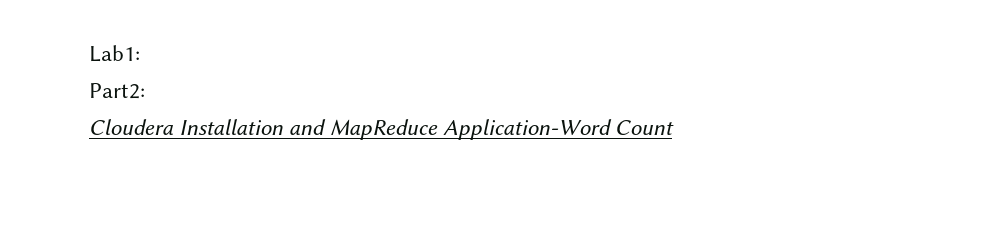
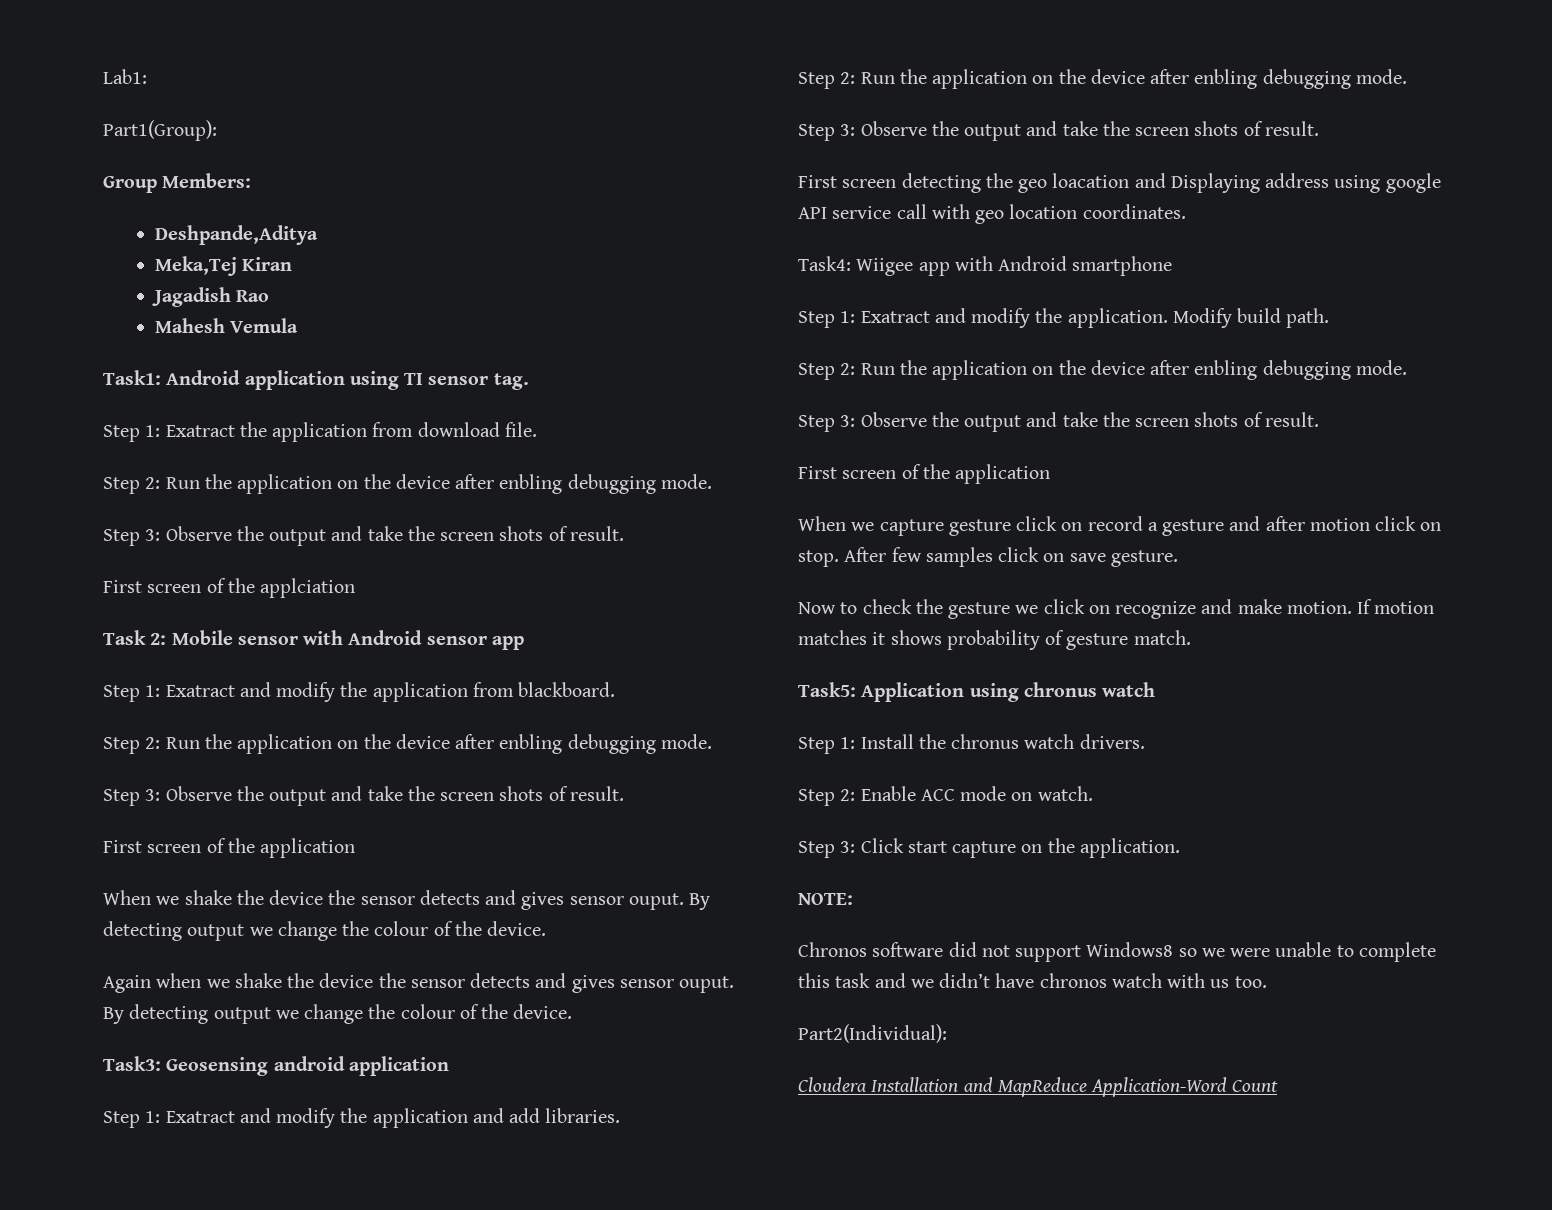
[89,83,145,99] Part2: -> [103,120,217,141] [103,173,252,193] [155,225,319,245] [155,256,293,276] [152,287,270,307] [155,318,299,333] [103,370,529,390] [103,422,537,442] [103,474,712,494] [103,526,624,546] [103,578,356,598] [103,630,524,650] [103,682,616,702] [103,734,712,754] [103,786,624,806] [103,838,356,858] [103,890,711,910] [103,921,547,941] [103,973,735,993] [103,1004,573,1024] [103,1056,449,1076] [103,1108,621,1128] [798,69,1407,89] [798,121,1319,141] [798,173,1441,193] [798,204,1186,224] [798,256,1173,276] [798,308,1330,328] [798,360,1407,380] [798,412,1319,432] [798,464,1051,484] [798,516,1442,536] [798,547,1178,567] [798,599,1435,619] [798,630,1191,650] [798,682,1156,702] [798,734,1145,754] [798,786,1093,806] [798,838,1180,858] [798,893,853,905] [798,942,1436,962] [798,973,1267,988] [798,1024,947,1043] Part1(Group): // Group Members: // Deshpande,Aditya // Meka,Tej Kiran // Jagadish Rao // Mahesh Vemula // Task1: Android application using TI sensor tag. // Step 1: Exatract the application from download file. // Step 2: Run the application on the device after enbling debugging mode. // Step 3: Observe the output and take the screen shots of result. // First screen of the applciation // Task 2: Mobile sensor with Android sensor app // Step 1: Exatract and modify the application from blackboard. // Step 2: Run the application on the device after enbling debugging mode. // Step 3: Observe the output and take the screen shots of result. // First screen of the application // When we shake the device the sensor detects and gives sensor ouput. By detecting output we change the colour of the device. // Again when we shake the device the sensor detects and gives sensor ouput. By detecting output we change the colour of the device. // Task3: Geosensing android application // Step 1: Exatract and modify the application and add libraries. // Step 2: Run the application on the device after enbling debugging mode. // Step 3: Observe the output and take the screen shots of result. // First screen detecting the geo loacation and Displaying address using google API service call with geo location coordinates. // Task4: Wiigee app with Android smartphone // Step 1: Exatract and modify the application. Modify build path. // Step 2: Run the application on the device after enbling debugging mode. // Step 3: Observe the output and take the screen shots of result. // First screen of the application // When we capture gesture click on record a gesture and after motion click on stop. After few samples click on save gesture. // Now to check the gesture we click on recognize and make motion. If motion matches it shows probability of gesture match. // Task5: Application using chronus watch // Step 1: Install the chronus watch drivers. // Step 2: Enable ACC mode on watch. // Step 3: Click start capture on the application. // NOTE: // Chronos software did not support Windows8 so we were unable to complete this task and we didn’t have chronos watch with us too. // Part2(Individual):

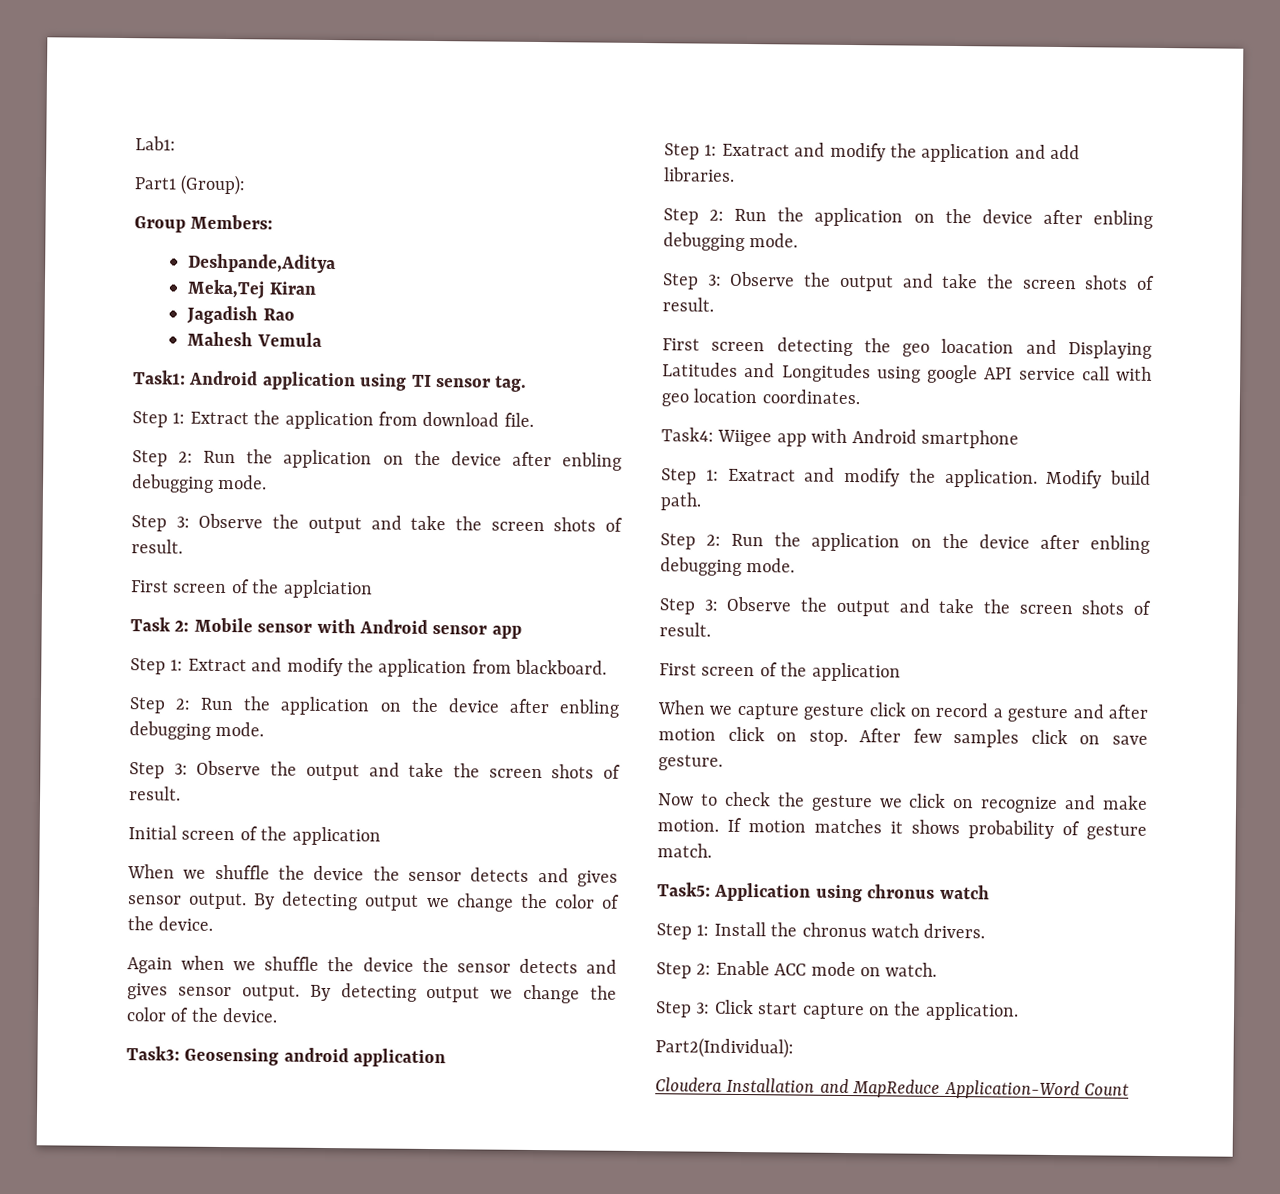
[103,120,217,141] Part1(Group): -> [134,174,247,196] Part1 (Group):
[165,425,235,437] Exatract -> [189,411,249,425] Extract
[165,685,235,697] Exatract -> [187,658,247,672] Extract
[103,838,356,858] [103,890,711,910] [103,921,429,941] First screen of the application // When we shake the device the sensor detects and gives sensor ouput. By detecting output we change the colour -> [128,825,381,846] [127,864,618,887] [128,891,595,912] Initial screen of the application // When we shuffle the device the sensor detects and gives sensor output. By detecting output we change the color
[234,973,735,993] [103,1004,455,1024] shake the device the sensor detects and gives sensor ouput. By detecting output we change the colour -> [264,956,617,974] [127,983,617,1004] [126,1007,167,1022] shuffle the device the sensor detects and gives sensor output. By detecting output we change the color
[1265,173,1330,188] address -> [662,362,871,383] Latitudes and Longitudes
[798,893,853,905] [798,942,1436,962] [798,973,1267,988] // NOTE: // Chronos software did not support Windows8 so we were unable to complete this task and we didn’t have chronos watch with us too. -> (1019, 1011) none

